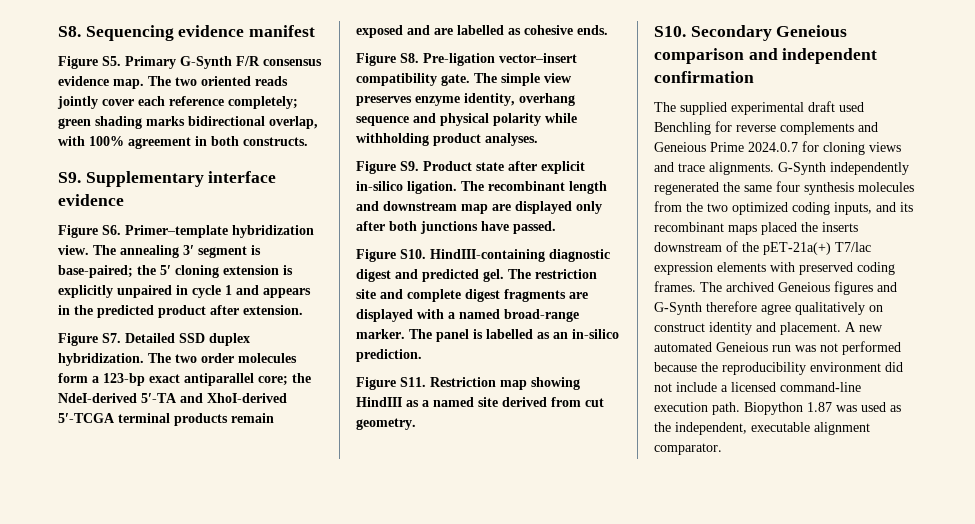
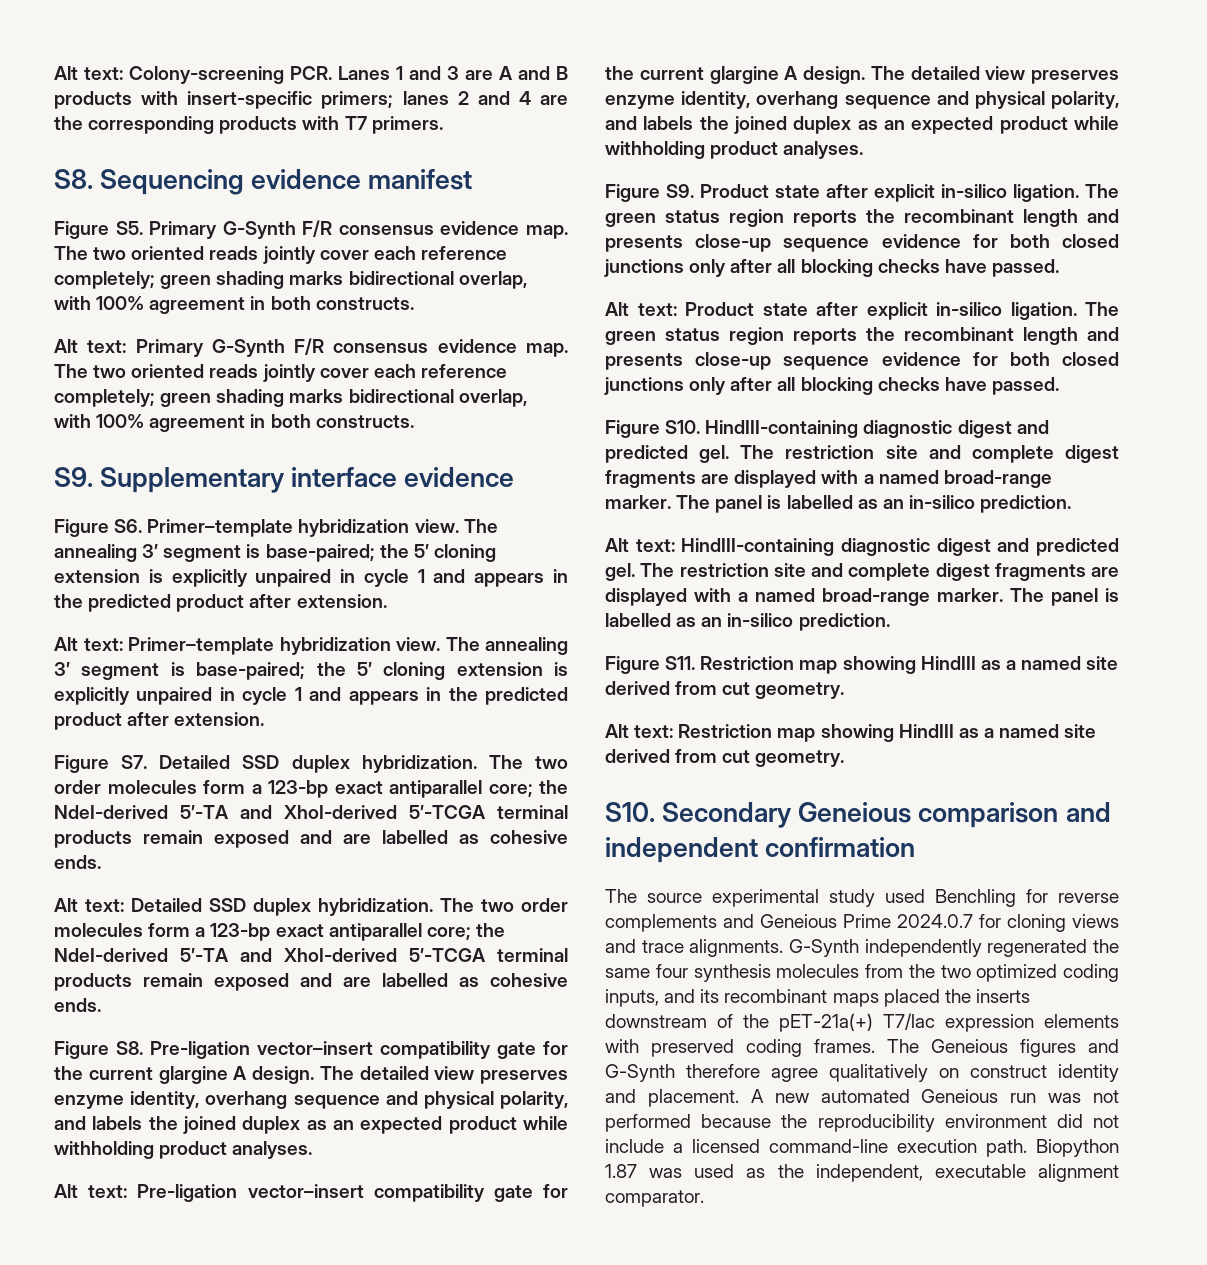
(58, 31) none -> [54,66,568,84] [54,91,568,109] [54,116,443,134] Alt text: Colony-screening PCR. Lanes 1 and 3 are A and B products with insert-specific primers; lanes 2 and 4 are the corresponding products with T7 primers. //
(308, 141) none -> [54,338,568,357] [54,364,507,382] [54,389,527,407] [54,414,414,432] // Alt text: Primary G-Synth F/R consensus evidence map. The two oriented reads jointly cover each reference completely; green shading marks bidirectional overlap, with 100% agreement in both constructs.
(303, 310) none -> [54,637,568,655] [54,662,568,680] [54,687,569,705] [54,712,265,730] // Alt text: Primer–template hybridization view. The annealing 3′ segment is base-paired; the 5′ cloning extension is explicitly unpaired in cycle 1 and appears in the predicted product after extension.
(608, 30) none -> [54,898,568,916] [54,923,505,941] [54,948,568,962] [54,973,568,991] [54,998,101,1012] // Alt text: Detailed SSD duplex hybridization. The two order molecules form a 123-bp exact antiparallel core; the NdeI-derived 5′-TA and XhoI-derived 5′-TCGA terminal products remain exposed and are labelled as cohesive ends.
[441,73,572,86] [356,93,575,106] [356,113,541,126] gate. The simple view preserves enzyme identity, overhang sequence and physical polarity -> [497,1041,568,1059] [54,1066,568,1084] [54,1091,569,1109] [54,1116,568,1134] [54,1141,313,1159] [54,1184,568,1202] [605,66,1119,84] [605,91,1119,109] [605,116,1068,134] gate for the current glargine A design. The detailed view preserves enzyme identity, overhang sequence and physical polarity, and labels the joined duplex as an expected product while withholding product analyses. // Alt text: Pre-ligation vector–insert compatibility gate for the current glargine A design. The detailed view preserves enzyme identity, overhang sequence and physical polarity, and labels the joined duplex as an expected product
[488,181,607,194] [356,201,602,214] [356,221,478,234] recombinant length and downstream map are displayed only after both junctions -> [605,209,1119,227] [605,234,1119,252] [604,259,1059,277] [605,302,1119,320] [605,327,1119,345] [605,352,1119,370] [604,377,940,395] green status region reports the recombinant length and presents close-up sequence evidence for both closed junctions only after all blocking checks have passed. // Alt text: Product state after explicit in-silico ligation. The green status region reports the recombinant length and presents close-up sequence evidence for both closed junctions only after all blocking checks
(422, 355) none -> [605,538,1119,556] [605,563,1119,581] [605,588,1119,606] [605,613,890,631] // Alt text: HindIII-containing diagnostic digest and predicted gel. The restriction site and complete digest fragments are displayed with a named broad-range marker. The panel is labelled as an in-silico prediction.
(416, 424) none -> [605,724,1097,742] [605,749,845,767] // Alt text: Restriction map showing HindIII as a named site derived from cut geometry.
[680,101,835,115] supplied experimental draft -> [647,889,875,907] source experimental study
[726,282,774,292] archived -> (919, 1046) none

